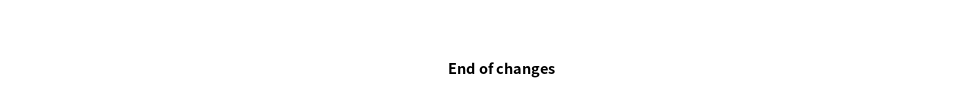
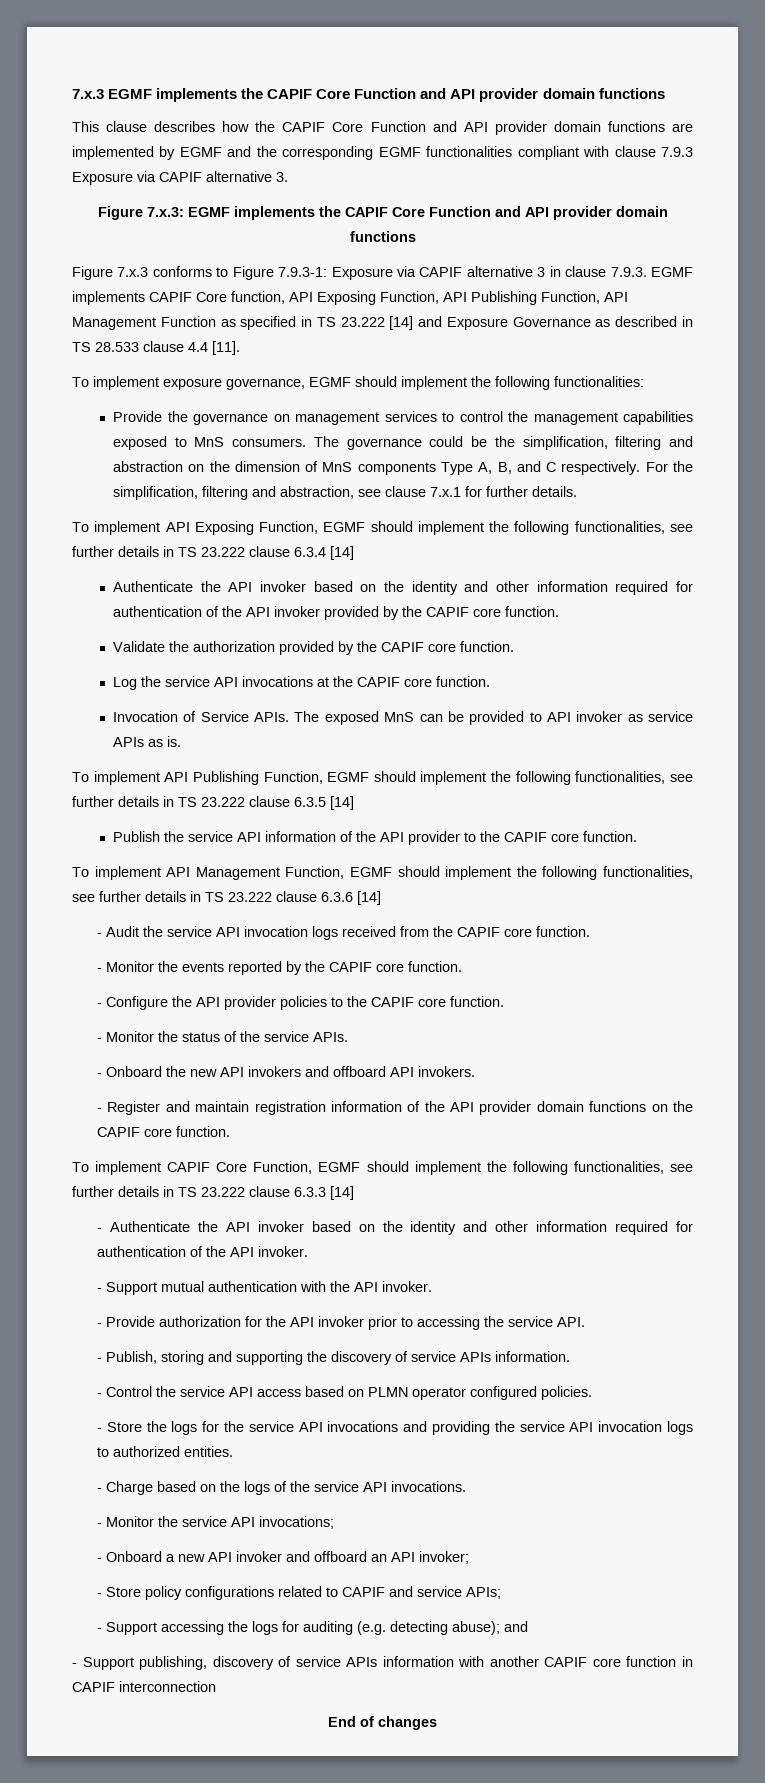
(447, 68) none -> [72,88,665,102] [72,121,694,135] [72,146,694,160] [72,171,288,185] [97,206,668,220] [349,231,416,242] [72,266,694,280] [72,291,628,305] [72,316,693,330] [72,341,240,355] [72,376,644,390] [113,411,693,425] [113,436,693,450] [113,461,694,475] [113,486,578,500] [72,521,693,535] [72,546,354,560] [113,581,694,595] [113,606,560,620] [113,641,515,655] [113,676,491,690] [113,711,693,725] [113,736,182,747] [72,771,693,785] [72,796,354,810] [113,831,638,845] [72,866,694,880] [72,891,381,905] [97,926,591,940] [97,961,463,975] [97,996,505,1010] [97,1031,349,1042] [97,1066,476,1077] [97,1101,693,1115] [97,1126,231,1137] [72,1161,693,1175] [72,1186,354,1200] [97,1221,693,1235] [97,1246,309,1257] [97,1281,433,1295] [97,1316,586,1330] [97,1351,571,1365] [97,1386,593,1400] [97,1421,693,1435] [97,1446,234,1457] [97,1481,467,1495] [97,1516,335,1529] [97,1551,470,1564] [97,1586,502,1600] [97,1621,529,1635] [72,1656,694,1670] [72,1681,216,1692] 7.x.3 EGMF implements the CAPIF Core Function and API provider domain functions // This clause describes how the CAPIF Core Function and API provider domain functions are implemented by EGMF and the corresponding EGMF functionalities compliant with clause 7.9.3 Exposure via CAPIF alternative 3. // Figure 7.x.3: EGMF implements the CAPIF Core Function and API provider domain functions // Figure 7.x.3 conforms to Figure 7.9.3-1: Exposure via CAPIF alternative 3 in clause 7.9.3. EGMF implements CAPIF Core function, API Exposing Function, API Publishing Function, API Management Function as specified in TS 23.222 [14] and Exposure Governance as described in TS 28.533 clause 4.4 [11]. // To implement exposure governance, EGMF should implement the following functionalities: // Provide the governance on management services to control the management capabilities exposed to MnS consumers. The governance could be the simplification, filtering and abstraction on the dimension of MnS components Type A, B, and C respectively. For the simplification, filtering and abstraction, see clause 7.x.1 for further details. // To implement API Exposing Function, EGMF should implement the following functionalities, see further details in TS 23.222 clause 6.3.4 [14] // Authenticate the API invoker based on the identity and other information required for authentication of the API invoker provided by the CAPIF core function. // Validate the authorization provided by the CAPIF core function. // Log the service API invocations at the CAPIF core function. // Invocation of Service APIs. The exposed MnS can be provided to API invoker as service APIs as is. // To implement API Publishing Function, EGMF should implement the following functionalities, see further details in TS 23.222 clause 6.3.5 [14] // Publish the service API information of the API provider to the CAPIF core function. // To implement API Management Function, EGMF should implement the following functionalities, see further details in TS 23.222 clause 6.3.6 [14] // - Audit the service API invocation logs received from the CAPIF core function. // - Monitor the events reported by the CAPIF core function. // - Configure the API provider policies to the CAPIF core function. // - Monitor the status of the service APIs. // - Onboard the new API invokers and offboard API invokers. // - Register and maintain registration information of the API provider domain functions on the CAPIF core function. // To implement CAPIF Core Function, EGMF should implement the following functionalities, see further details in TS 23.222 clause 6.3.3 [14] // - Authenticate the API invoker based on the identity and other information required for authentication of the API invoker. // - Support mutual authentication with the API invoker. // - Provide authorization for the API invoker prior to accessing the service API. // - Publish, storing and supporting the discovery of service APIs information. // - Control the service API access based on PLMN operator configured policies. // - Store the logs for the service API invocations and providing the service API invocation logs to authorized entities. // - Charge based on the logs of the service API invocations. // - Monitor the service API invocations; // - Onboard a new API invoker and offboard an API invoker; // - Store policy configurations related to CAPIF and service APIs; // - Support accessing the logs for auditing (e.g. detecting abuse); and // - Support publishing, discovery of service APIs information with another CAPIF core function in CAPIF interconnection //

